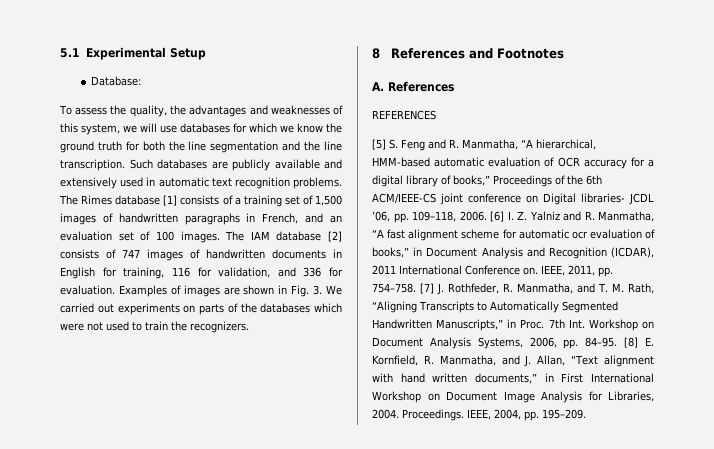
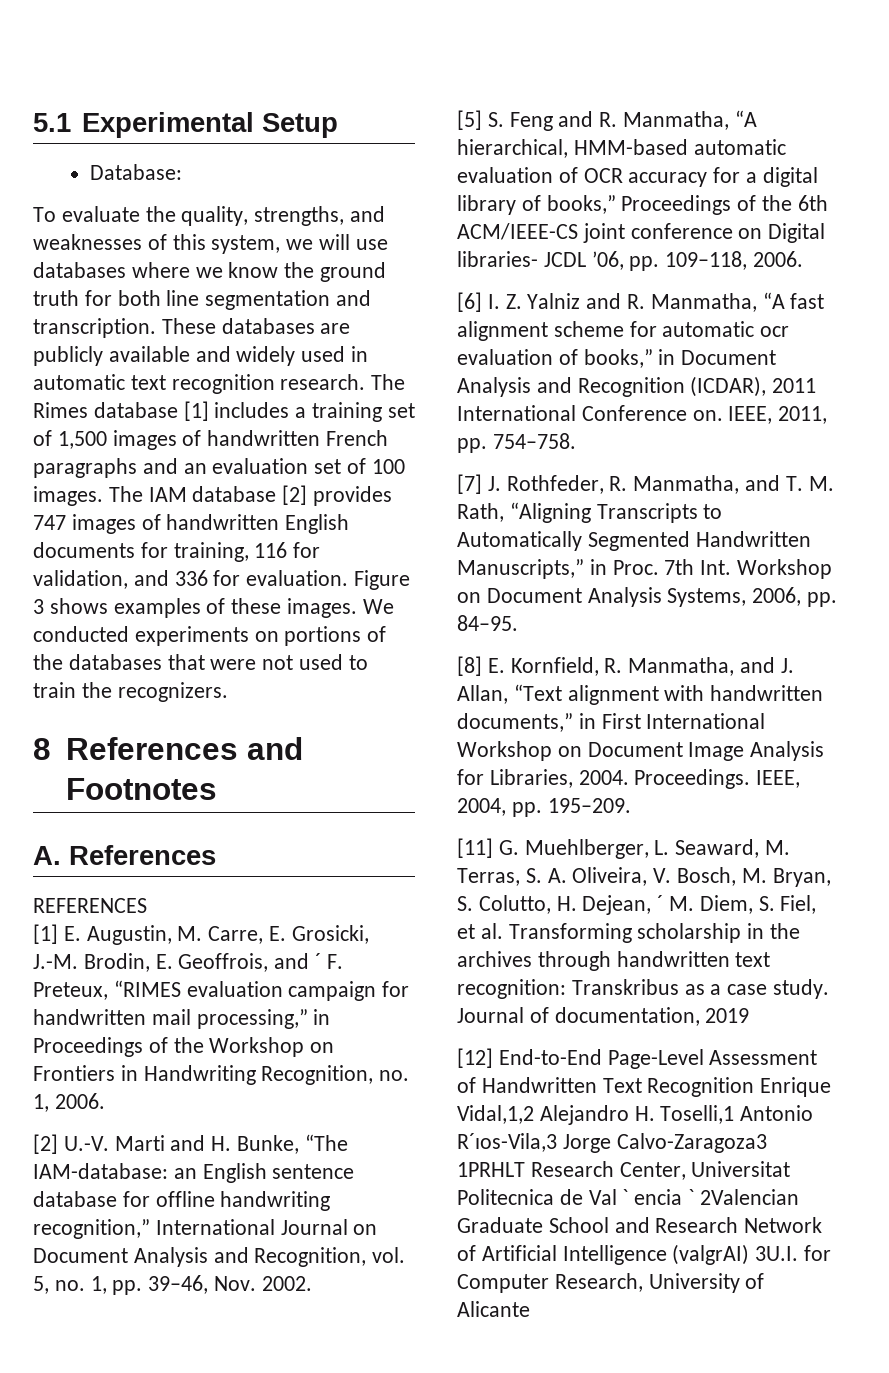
[75,107,108,115] assess -> [61,206,140,222] evaluate
[169,105,247,117] the advantages -> [254,206,345,226] strengths,
[233,123,277,133] for which -> [131,262,190,278] where
[168,141,185,151] the -> (161, 298) none
[304,141,342,151] [60,159,153,171] the line transcription. Such -> [33,318,216,338] transcription. These
[60,177,117,189] extensively -> [236,346,296,366] widely
[293,177,342,189] problems. -> [280,374,366,390] research.
[180,195,233,205] consists of -> [214,402,290,418] includes
[184,213,299,225] paragraphs in French, -> [326,430,389,446] [33,458,137,478] French paragraphs
[60,249,116,259] consists of -> [313,486,393,506] provides
[272,249,342,259] [60,267,95,279] documents in English -> [285,514,350,534] [33,542,135,558] English documents
[118,285,342,297] [60,303,114,313] Examples of images are shown in Fig. 3. We carried out -> [354,570,411,590] [33,598,394,618] [33,626,129,642] Figure 3 shows examples of these images. We conducted
[199,304,224,315] parts -> [284,626,362,646] portions
[314,303,342,313] which -> [167,654,205,670] that
(436, 115) none -> [33,924,369,945] [33,953,343,972] [33,980,410,1001] [33,1009,331,1029] [33,1037,335,1057] [33,1065,410,1085] [33,1093,105,1112] [33,1134,348,1154] [33,1163,355,1183] [33,1191,331,1211] [33,1219,378,1239] [33,1247,406,1267] [33,1275,312,1295] // [1] E. Augustin, M. Carre, E. Grosicki, J.-M. Brodin, E. Geoffrois, and ´ F. Preteux, “RIMES evaluation campaign for handwritten mail processing,” in Proceedings of the Workshop on Frontiers in Handwriting Recognition, no. 1, 2006. // [2] U.-V. Marti and H. Bunke, “The IAM-database: an English sentence database for offline handwriting recognition,” International Journal on Document Analysis and Recognition, vol. 5, no. 1, pp. 39–46, Nov. 2002.
(487, 216) none -> (804, 259) //
(416, 288) none -> (576, 441) //
(618, 342) none -> (518, 623) //
[400,373,468,383] hand written -> [710,685,824,701] handwritten
(586, 414) none -> [457,838,791,859] [457,867,831,887] [457,895,817,915] [457,923,801,943] [457,951,771,971] [457,979,830,999] [457,1007,750,1026] [457,1048,818,1069] [457,1077,832,1097] [457,1105,814,1125] [457,1133,767,1153] [457,1161,791,1180] [457,1189,799,1205] [457,1217,823,1233] [457,1244,832,1265] [457,1273,765,1293] [457,1301,530,1317] // [11] G. Muehlberger, L. Seaward, M. Terras, S. A. Oliveira, V. Bosch, M. Bryan, S. Colutto, H. Dejean, ´ M. Diem, S. Fiel, et al. Transforming scholarship in the archives through handwritten text recognition: Transkribus as a case study. Journal of documentation, 2019 // [12] End-to-End Page-Level Assessment of Handwritten Text Recognition Enrique Vidal,1,2 Alejandro H. Toselli,1 Antonio R´ıos-Vila,3 Jorge Calvo-Zaragoza3 1PRHLT Research Center, Universitat Politecnica de Val ` encia ` 2Valencian Graduate School and Research Network of Artificial Intelligence (valgrAI) 3U.I. for Computer Research, University of Alicante

